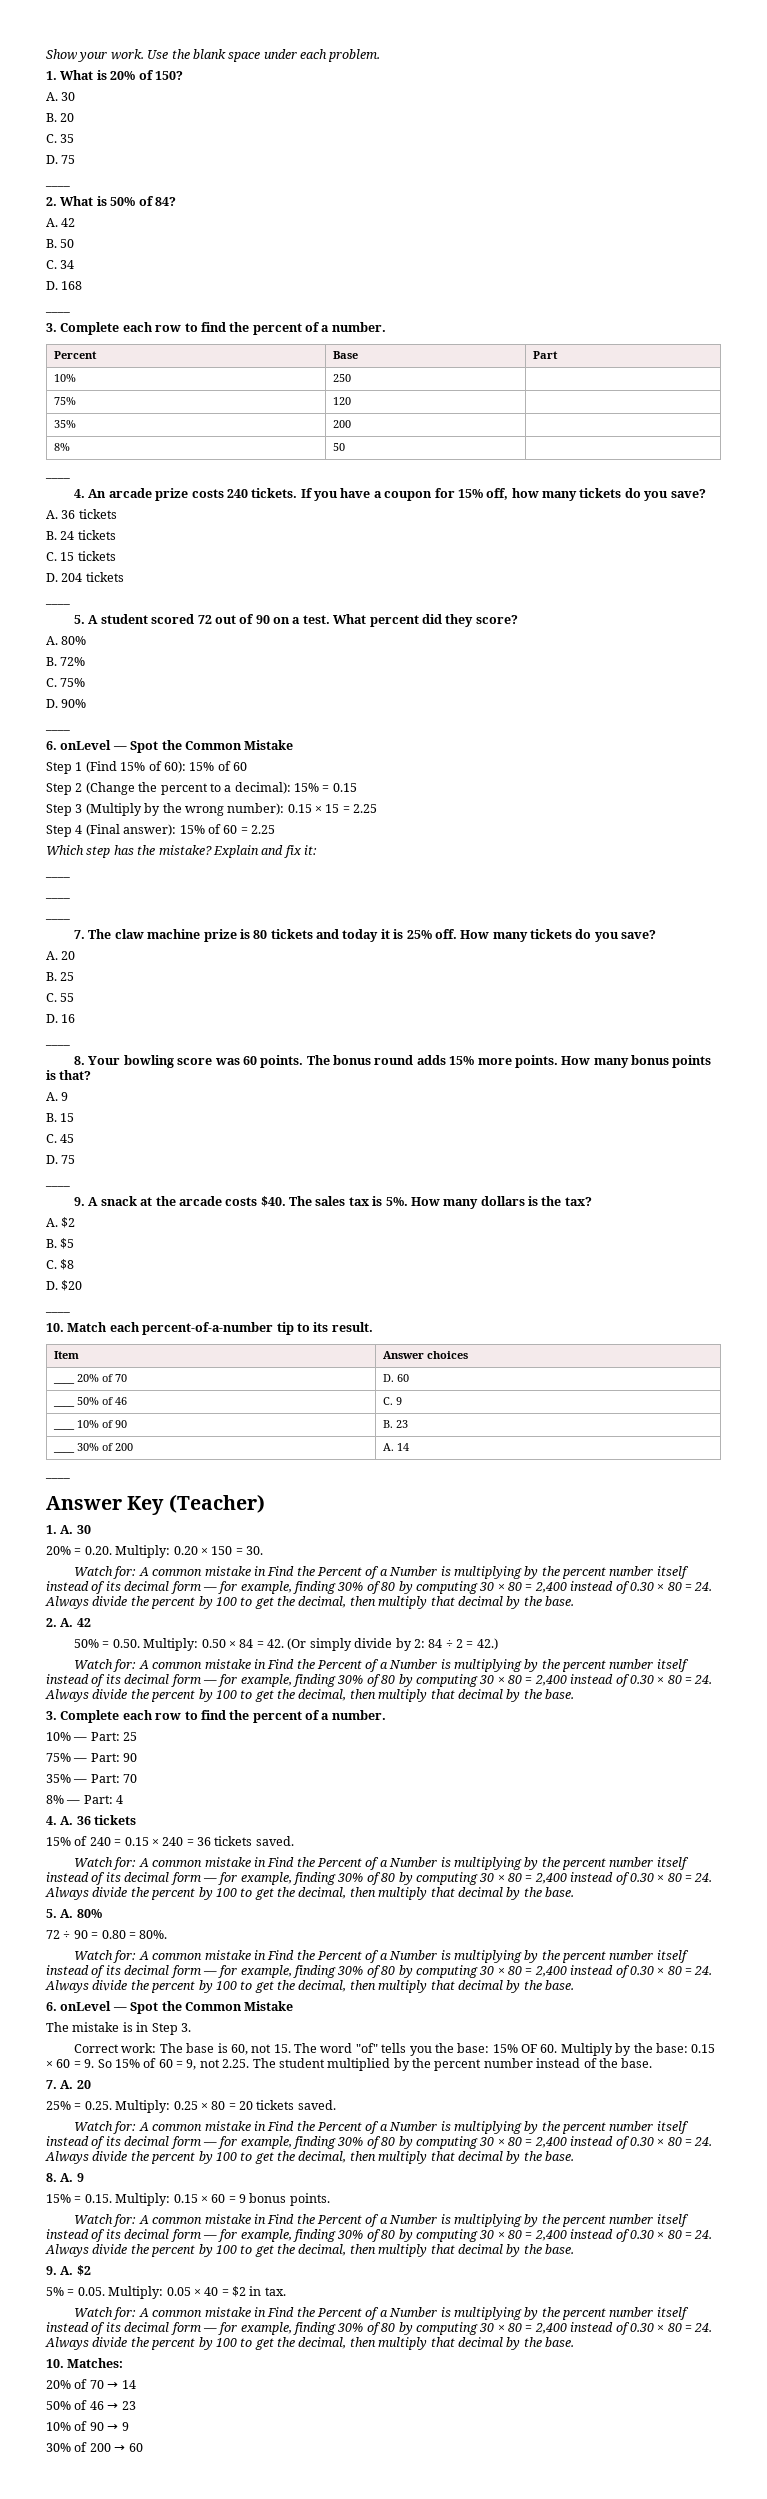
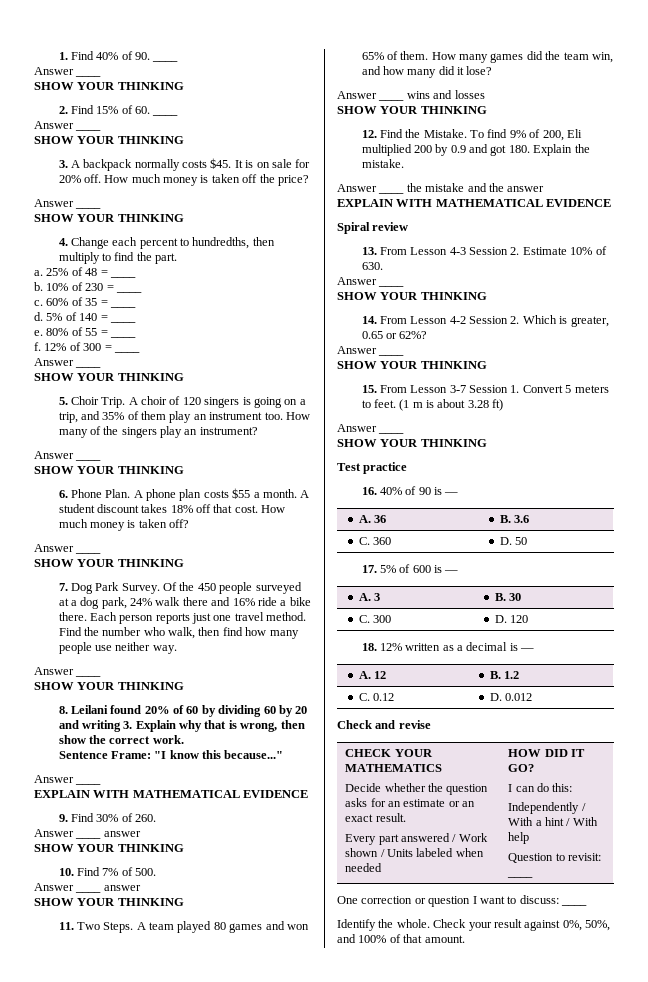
[46,49,381,62] [46,70,183,80] [46,92,76,101] [46,113,75,122] [46,134,75,143] [46,155,76,164] [45,185,70,187] [46,196,176,206] [46,218,76,227] [46,239,75,248] [46,260,75,269] [46,281,83,290] [45,311,70,313] [46,322,386,335] [54,351,98,359] [333,351,359,359] [533,351,559,359] [54,374,77,382] [333,374,352,382] [54,397,77,405] [333,397,352,405] [54,420,77,428] [333,420,352,428] [54,443,71,451] [333,443,346,451] [45,477,70,479] [74,488,706,501] [46,509,117,519] [46,530,116,540] [46,551,116,561] [46,572,124,582] [45,603,70,605] [74,614,518,627] [46,636,87,645] [46,657,86,666] [46,678,86,687] [46,699,87,708] [45,729,70,731] [46,740,294,753] [46,761,247,774] [46,782,357,795] [46,803,378,816] [46,824,275,837] [46,845,317,858] [45,876,70,878] [45,897,70,899] [45,918,70,920] [74,929,657,942] [46,951,76,960] [46,972,75,981] [46,993,75,1002] [46,1014,76,1023] [45,1044,70,1046] [74,1055,712,1068] [46,1070,92,1080] [46,1092,69,1101] [46,1113,75,1122] [46,1134,75,1143] [46,1155,76,1164] [45,1185,70,1187] [74,1196,592,1209] [46,1217,76,1228] [46,1238,75,1249] [46,1259,75,1270] [46,1280,83,1291] [45,1311,70,1313] [46,1322,373,1335] [54,1351,80,1359] [383,1351,469,1359] [53,1382,76,1384] [77,1374,128,1382] [383,1374,410,1382] [53,1405,76,1407] [77,1397,128,1405] [383,1397,403,1405] [53,1428,76,1430] [77,1420,128,1428] [383,1420,409,1428] [53,1451,76,1453] [77,1443,134,1451] [383,1443,410,1451] [45,1477,70,1479] [46,1494,265,1515] [46,1525,91,1534] [46,1545,263,1558] [74,1566,689,1579] [46,1581,713,1594] [45,1596,574,1609] [46,1618,91,1627] [74,1638,498,1651] [74,1659,689,1672] [46,1674,713,1687] [45,1689,574,1702] [46,1710,386,1723] [46,1732,138,1741] [46,1753,138,1762] [46,1774,138,1783] [46,1795,124,1804] [46,1815,137,1825] [46,1836,294,1846] [74,1857,689,1870] [46,1872,713,1885] [45,1887,574,1900] [46,1909,102,1918] [46,1930,168,1939] [74,1950,689,1963] [46,1965,713,1978] [45,1980,574,1993] [46,2001,294,2014] [46,2022,191,2035] [74,2043,716,2056] [46,2058,653,2071] [46,2080,91,2089] [46,2100,336,2113] [74,2121,689,2134] [46,2136,713,2149] [45,2151,574,2164] [46,2173,84,2182] [46,2193,330,2206] [74,2214,689,2227] [46,2229,713,2242] [45,2244,574,2257] [46,2265,91,2276] [46,2286,286,2299] [74,2307,689,2320] [46,2322,713,2335] [45,2337,574,2350] [46,2358,124,2368] [46,2379,136,2389] [46,2400,136,2410] [46,2421,129,2431] [46,2442,143,2452] Show your work. Use the blank space under each problem. // 1. What is 20% of 150? // A. 30 // B. 20 // C. 35 // D. 75 // ____ // 2. What is 50% of 84? // A. 42 // B. 50 // C. 34 // D. 168 // ____ // 3. Complete each row to find the percent of a number. // Percent | Base | Part // 10% | 250 | // 75% | 120 | // 35% | 200 | // 8% | 50 | // ____ // 4. An arcade prize costs 240 tickets. If you have a coupon for 15% off, how many tickets do you save? // A. 36 tickets // B. 24 tickets // C. 15 tickets // D. 204 tickets // ____ // 5. A student scored 72 out of 90 on a test. What percent did they score? // A. 80% // B. 72% // C. 75% // D. 90% // ____ // 6. onLevel — Spot the Common Mistake // Step 1 (Find 15% of 60): 15% of 60 // Step 2 (Change the percent to a decimal): 15% = 0.15 // Step 3 (Multiply by the wrong number): 0.15 × 15 = 2.25 // Step 4 (Final answer): 15% of 60 = 2.25 // Which step has the mistake? Explain and fix it: // ____ // ____ // ____ // 7. The claw machine prize is 80 tickets and today it is 25% off. How many tickets do you save? // A. 20 // B. 25 // C. 55 // D. 16 // ____ // 8. Your bowling score was 60 points. The bonus round adds 15% more points. How many bonus points is that? // A. 9 // B. 15 // C. 45 // D. 75 // ____ // 9. A snack at the arcade costs $40. The sales tax is 5%. How many dollars is the tax? // A. $2 // B. $5 // C. $8 // D. $20 // ____ // 10. Match each percent-of-a-number tip to its result. // Item | Answer choices // ____ 20% of 70 | D. 60 // ____ 50% of 46 | C. 9 // ____ 10% of 90 | B. 23 // ____ 30% of 200 | A. 14 // ____ // Answer Key (Teacher) // 1. A. 30 // 20% = 0.20. Multiply: 0.20 × 150 = 30. // Watch for: A common mistake in Find the Percent of a Number is multiplying by the percent number itself instead of its decimal form — for example, finding 30% of 80 by computing 30 × 80 = 2,400 instead of 0.30 × 80 = 24. Always divide the percent by 100 to get the decimal, then multiply that decimal by the base. // 2. A. 42 // 50% = 0.50. Multiply: 0.50 × 84 = 42. (Or simply divide by 2: 84 ÷ 2 = 42.) // Watch for: A common mistake in Find the Percent of a Number is multiplying by the percent number itself instead of its decimal form — for example, finding 30% of 80 by computing 30 × 80 = 2,400 instead of 0.30 × 80 = 24. Always divide the percent by 100 to get the decimal, then multiply that decimal by the base. // 3. Complete each row to find the percent of a number. // 10% — Part: 25 // 75% — Part: 90 // 35% — Part: 70 // 8% — Part: 4 // 4. A. 36 tickets // 15% of 240 = 0.15 × 240 = 36 tickets saved. // Watch for: A common mistake in Find the Percent of a Number is multiplying by the percent number itself instead of its decimal form — for example, finding 30% of 80 by computing 30 × 80 = 2,400 instead of 0.30 × 80 = 24. Always divide the percent by 100 to get the decimal, then multiply that decimal by the base. // 5. A. 80% // 72 ÷ 90 = 0.80 = 80%. // Watch for: A common mistake in Find the Percent of a Number is multiplying by the percent number itself instead of its decimal form — for example, finding 30% of 80 by computing 30 × 80 = 2,400 instead of 0.30 × 80 = 24. Always divide the percent by 100 to get the decimal, then multiply that decimal by the base. // 6. onLevel — Spot the Common Mistake // The mistake is in Step 3. // Correct work: The base is 60, not 15. The word "of" tells you the base: 15% OF 60. Multiply by the base: 0.15 × 60 = 9. So 15% of 60 = 9, not 2.25. The student multiplied by the percent number instead of the base. // 7. A. 20 // 25% = 0.25. Multiply: 0.25 × 80 = 20 tickets saved. // Watch for: A common mistake in Find the Percent of a Number is multiplying by the percent number itself instead of its decimal form — for example, finding 30% of 80 by computing 30 × 80 = 2,400 instead of 0.30 × 80 = 24. Always divide the percent by 100 to get the decimal, then multiply that decimal by the base. // 8. A. 9 // 15% = 0.15. Multiply: 0.15 × 60 = 9 bonus points. // Watch for: A common mistake in Find the Percent of a Number is multiplying by the percent number itself instead of its decimal form — for example, finding 30% of 80 by computing 30 × 80 = 2,400 instead of 0.30 × 80 = 24. Always divide the percent by 100 to get the decimal, then multiply that decimal by the base. // 9. A. $2 // 5% = 0.05. Multiply: 0.05 × 40 = $2 in tax. // Watch for: A common mistake in Find the Percent of a Number is multiplying by the percent number itself instead of its decimal form — for example, finding 30% of 80 by computing 30 × 80 = 2,400 instead of 0.30 × 80 = 24. Always divide the percent by 100 to get the decimal, then multiply that decimal by the base. // 10. Matches: // 20% of 70 → 14 // 50% of 46 → 23 // 10% of 90 → 9 // 30% of 200 → 60 -> [58,51,151,60] [152,60,179,62] [34,67,74,75] [75,75,102,77] [34,82,184,90] [58,105,151,114] [152,114,179,116] [34,121,74,129] [75,129,102,131] [34,136,184,144] [58,158,311,171] [58,174,309,186] [34,199,74,207] [75,207,102,209] [34,214,184,222] [58,237,275,249] [58,252,178,264] [34,267,108,276] [109,276,136,278] [34,282,114,291] [115,291,142,293] [34,297,108,306] [109,306,136,308] [34,312,108,321] [109,321,136,323] [34,327,108,336] [109,336,136,338] [34,342,112,351] [113,351,140,353] [34,358,74,366] [75,366,102,368] [34,373,184,381] [58,396,306,408] [58,411,310,423] [58,426,258,438] [34,451,74,459] [75,459,102,461] [34,466,184,474] [58,488,310,501] [58,504,286,513] [58,519,190,531] [34,544,74,552] [75,552,102,554] [34,559,184,567] [58,582,302,594] [58,597,311,609] [58,612,307,624] [58,627,299,639] [58,642,177,654] [34,667,74,675] [75,675,102,677] [34,682,184,690] [58,705,308,717] [58,720,305,732] [58,735,184,744] [58,750,284,759] [34,775,74,783] [75,783,102,785] [34,790,309,798] [58,813,157,822] [34,829,74,837] [75,837,102,839] [103,831,141,837] [34,844,184,852] [58,867,157,876] [34,883,74,891] [75,891,102,893] [103,885,141,891] [34,898,184,906] [58,921,309,933] [361,51,613,63] [361,66,493,78] [337,91,377,99] [378,99,405,101] [406,90,485,99] [337,106,487,114] [361,129,582,141] [361,144,590,156] [361,159,404,168] [337,184,377,192] [378,192,405,194] [406,183,545,192] [337,199,612,207] [337,222,409,234] [361,246,607,255] [361,262,383,270] [337,277,377,285] [378,285,405,287] [337,292,487,300] [361,315,609,327] [361,331,428,339] [337,346,377,354] [378,354,405,356] [337,361,487,369] [361,385,609,393] [361,399,504,411] [337,424,377,432] [378,432,405,434] [337,439,487,447] [337,462,408,474] [361,486,459,495] [359,515,387,523] [500,515,530,523] [359,537,392,545] [500,537,528,545] [361,564,459,573] [359,593,381,601] [495,593,522,601] [359,615,392,623] [495,615,529,623] [361,642,535,651] [359,671,387,679] [490,671,520,679] [359,693,395,701] [490,693,533,701] [337,720,431,729] [345,749,433,757] [345,764,443,772] [345,783,489,795] [345,798,476,807] [345,813,406,822] [345,833,488,845] [345,848,484,857] [345,863,383,872] [508,749,586,757] [508,764,535,772] [508,783,573,792] [508,802,586,814] [508,817,598,826] [508,832,530,844] [508,853,602,863] [507,876,534,878] [337,895,559,907] [561,904,587,906] [337,919,610,931] [337,934,465,943] 1. Find 40% of 90. ____ // Answer ____ // SHOW YOUR THINKING // 2. Find 15% of 60. ____ // Answer ____ // SHOW YOUR THINKING // 3. A backpack normally costs $45. It is on sale for 20% off. How much money is taken off the price? // Answer ____ // SHOW YOUR THINKING // 4. Change each percent to hundredths, then multiply to find the part. // a. 25% of 48 = ____ // b. 10% of 230 = ____ // c. 60% of 35 = ____ // d. 5% of 140 = ____ // e. 80% of 55 = ____ // f. 12% of 300 = ____ // Answer ____ // SHOW YOUR THINKING // 5. Choir Trip. A choir of 120 singers is going on a trip, and 35% of them play an instrument too. How many of the singers play an instrument? // Answer ____ // SHOW YOUR THINKING // 6. Phone Plan. A phone plan costs $55 a month. A student discount takes 18% off that cost. How much money is taken off? // Answer ____ // SHOW YOUR THINKING // 7. Dog Park Survey. Of the 450 people surveyed at a dog park, 24% walk there and 16% ride a bike there. Each person reports just one travel method. Find the number who walk, then find how many people use neither way. // Answer ____ // SHOW YOUR THINKING // 8. Leilani found 20% of 60 by dividing 60 by 20 and writing 3. Explain why that is wrong, then show the correct work. // Sentence Frame: "I know this because..." // Answer ____ // EXPLAIN WITH MATHEMATICAL EVIDENCE // 9. Find 30% of 260. // Answer ____ answer // SHOW YOUR THINKING // 10. Find 7% of 500. // Answer ____ answer // SHOW YOUR THINKING // 11. Two Steps. A team played 80 games and won 65% of them. How many games did the team win, and how many did it lose? // Answer ____ wins and losses // SHOW YOUR THINKING // 12. Find the Mistake. To find 9% of 200, Eli multiplied 200 by 0.9 and got 180. Explain the mistake. // Answer ____ the mistake and the answer // EXPLAIN WITH MATHEMATICAL EVIDENCE // Spiral review // 13. From Lesson 4-3 Session 2. Estimate 10% of 630. // Answer ____ // SHOW YOUR THINKING // 14. From Lesson 4-2 Session 2. Which is greater, 0.65 or 62%? // Answer ____ // SHOW YOUR THINKING // 15. From Lesson 3-7 Session 1. Convert 5 meters to feet. (1 m is about 3.28 ft) // Answer ____ // SHOW YOUR THINKING // Test practice // 16. 40% of 90 is — // A. 36 | B. 3.6 // C. 360 | D. 50 // 17. 5% of 600 is — // A. 3 | B. 30 // C. 300 | D. 120 // 18. 12% written as a decimal is — // A. 12 | B. 1.2 // C. 0.12 | D. 0.012 // Check and revise // CHECK YOUR MATHEMATICS // Decide whether the question asks for an estimate or an exact result. // Every part answered / Work shown / Units labeled when needed | HOW DID IT GO? // I can do this: // Independently / With a hint / With help // Question to revisit: ____ // One correction or question I want to discuss: ____ // Identify the whole. Check your result against 0%, 50%, and 100% of that amount.

